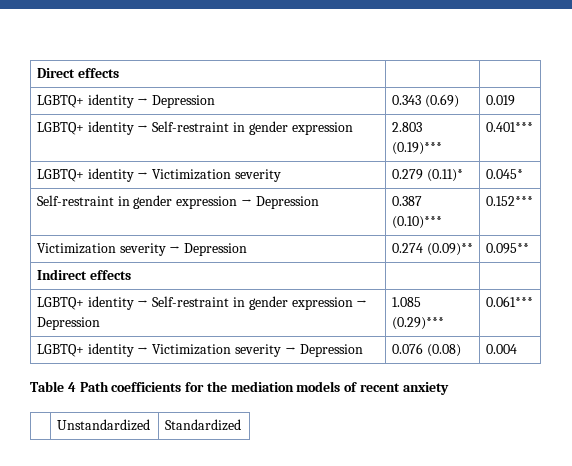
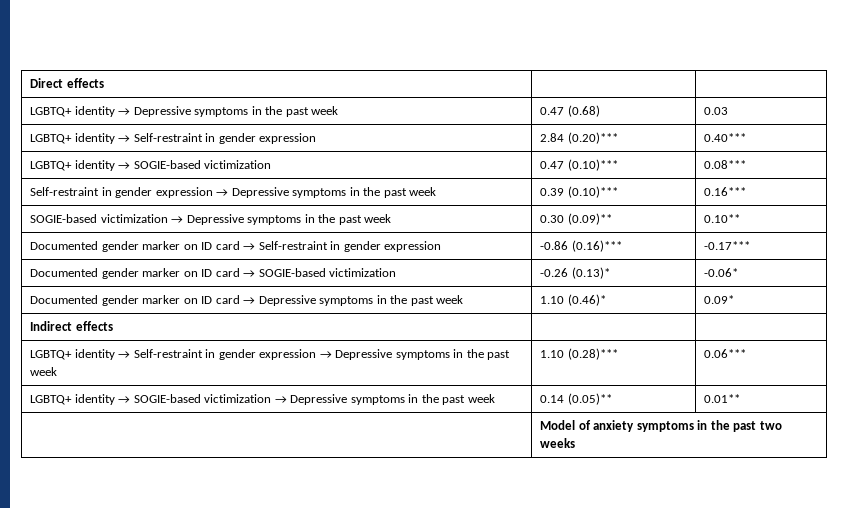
[152,95,216,108] [391,94,459,108] [485,95,515,106] Depression | 0.343 (0.69) | 0.019 -> [133,106,339,117] [540,105,600,117] [704,107,729,115] Depressive symptoms in the past week | 0.47 (0.68) | 0.03
[391,122,422,132] [391,142,442,155] [485,122,533,132] [36,168,281,182] [391,169,463,182] [485,169,523,179] [36,195,319,209] [391,196,422,206] [391,216,442,229] [485,196,533,206] [36,243,248,256] [391,243,473,256] [485,243,529,254] 2.803 (0.19)*** | 0.401*** // LGBTQ+ identity → Victimization severity | 0.279 (0.11)* | 0.045* // Self-restraint in gender expression → Depression | 0.387 (0.10)*** | 0.152*** // Victimization severity → Depression | 0.274 (0.09)** | 0.095** -> [540,132,618,144] [704,133,747,142] [30,160,272,171] [540,159,618,171] [704,160,747,169] [30,187,437,198] [540,186,618,198] [704,187,747,196] [30,214,392,225] [540,213,612,225] [704,214,741,223] [30,241,442,252] [540,240,622,252] [704,241,751,250] [30,268,397,279] [540,267,610,279] [704,268,739,277] [30,295,464,306] [540,294,606,306] [704,295,735,304] 2.84 (0.20)*** | 0.40*** // LGBTQ+ identity → SOGIE-based victimization | 0.47 (0.10)*** | 0.08*** // Self-restraint in gender expression → Depressive symptoms in the past week | 0.39 (0.10)*** | 0.16*** // SOGIE-based victimization → Depressive symptoms in the past week | 0.30 (0.09)** | 0.10** // Documented gender marker on ID card → Self-restraint in gender expression | -0.86 (0.16)*** | -0.17*** // Documented gender marker on ID card → SOGIE-based victimization | -0.26 (0.13)* | -0.06* // Documented gender marker on ID card → Depressive symptoms in the past week | 1.10 (0.46)* | 0.09*
[36,317,100,330] [391,297,421,307] [391,317,444,330] [485,296,533,307] [36,343,363,357] [391,343,461,357] [485,344,517,354] [30,381,449,395] [56,419,150,431] [164,419,241,431] Depression | 1.085 (0.29)*** | 0.061*** // LGBTQ+ identity → Victimization severity → Depression | 0.076 (0.08) | 0.004 // Table 4 Path coefficients for the mediation models of recent anxiety // | Unstandardized | Standardized -> [335,349,511,360] [30,367,58,376] [540,348,618,360] [704,349,747,358] [30,394,495,405] [540,393,612,405] [704,394,741,403] [540,420,782,432] [540,438,576,448] Depressive symptoms in the past week | 1.10 (0.28)*** | 0.06*** // LGBTQ+ identity → SOGIE-based victimization → Depressive symptoms in the past week | 0.14 (0.05)** | 0.01** // | Model of anxiety symptoms in the past two weeks

